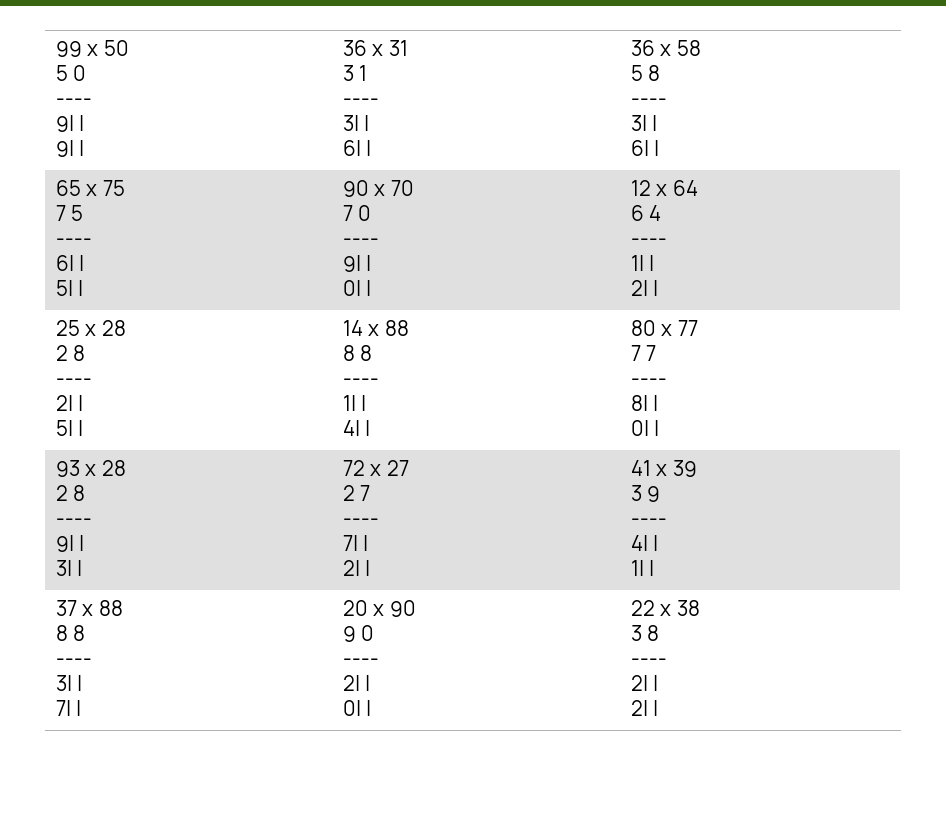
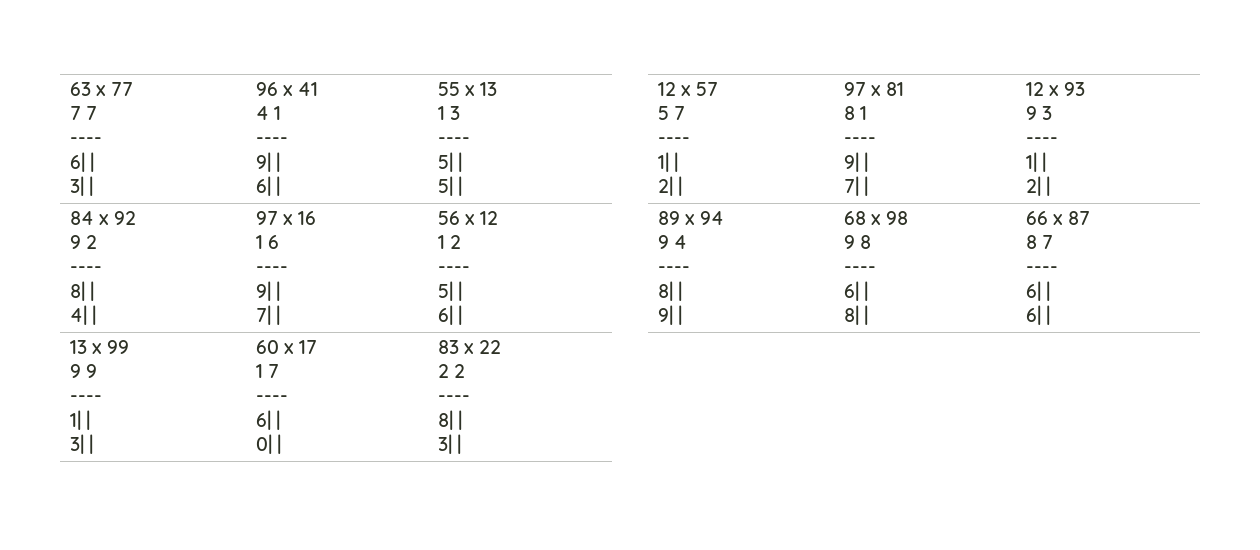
[55,40,129,57] [55,65,87,81] [55,98,92,106] [55,115,85,132] [55,140,85,157] [342,40,408,56] [342,65,368,81] [342,98,379,106] [342,115,370,131] [342,140,372,156] [630,40,701,56] [630,65,661,81] [630,98,667,106] [630,115,658,131] [630,140,660,156] [55,180,125,196] [55,205,84,221] [55,238,92,246] [55,255,85,271] [55,280,84,296] [342,180,414,197] [342,205,372,221] [342,238,379,246] [342,255,372,272] [342,280,361,296] 99 x 50 // 5 0 // ---- // 9| | // 9| | | 36 x 31 // 3 1 // ---- // 3| | // 6| | | 36 x 58 // 5 8 // ---- // 3| | // 6| | // 65 x 75 // 7 5 // ---- // 6| | // 5| | | 90 x 70 // 7 0 // ---- // 9| | // 0| -> [70,82,133,96] [70,106,98,120] [70,137,103,144] [70,152,95,172] [70,176,94,196] [256,82,318,96] [256,106,282,120] [256,137,289,144] [256,152,281,172] [256,176,281,196] [438,82,497,96] [438,106,461,120] [438,137,471,144] [438,152,463,172] [438,176,463,196] [70,211,136,225] [70,235,98,249] [70,266,103,273] [70,281,95,301] [70,305,97,325] [256,211,316,225] [256,235,280,249] [256,266,289,273] [256,281,281,301] [256,305,281,325] [438,211,498,225] [438,235,462,249] [438,266,471,273] [438,281,463,301] [438,305,463,325] [70,340,129,354] [70,364,98,378] [70,395,103,402] [70,410,91,430] [70,434,94,454] [256,340,317,354] [256,364,280,378] [256,395,289,402] [256,410,281,430] [256,434,282,454] [438,340,501,354] [438,364,466,378] [438,395,471,402] [438,410,463,430] [438,434,462,454] [658,82,718,96] [658,106,686,120] [658,137,691,144] [658,152,679,172] [658,176,683,196] [844,82,904,96] [844,106,868,120] [844,137,877,144] [844,152,869,172] [844,176,860,196] 63 x 77 // 7 7 // ---- // 6| | // 3| | | 96 x 41 // 4 1 // ---- // 9| | // 6| | | 55 x 13 // 1 3 // ---- // 5| | // 5| | // 84 x 92 // 9 2 // ---- // 8| | // 4| | | 97 x 16 // 1 6 // ---- // 9| | // 7| | | 56 x 12 // 1 2 // ---- // 5| | // 6| | // 13 x 99 // 9 9 // ---- // 1| | // 3| | | 60 x 17 // 1 7 // ---- // 6| | // 0| | | 83 x 22 // 2 2 // ---- // 8| | // 3| | // 12 x 57 // 5 7 // ---- // 1| | // 2| | | 97 x 81 // 8 1 // ---- // 9| | // 7|
[672,180,698,196] [630,205,662,221] 64 // 6 4 -> [1063,82,1085,96] [1026,106,1053,120] 93 // 9 3
[55,320,126,336] [55,345,86,361] [55,378,92,386] [55,395,84,411] [55,420,84,436] [342,320,409,336] [342,345,373,361] [342,378,379,386] [342,395,367,411] [342,420,371,436] [630,320,698,336] [630,345,657,361] [630,378,667,386] [630,395,659,411] [630,420,660,436] [55,460,126,477] [55,485,86,501] [55,518,92,526] [55,535,85,552] [55,560,83,576] [342,460,409,476] [342,485,371,501] [342,518,379,526] [342,535,369,551] [342,560,371,576] [630,460,697,477] [630,485,661,502] [630,518,667,526] [630,535,659,551] [630,560,655,576] [55,600,123,616] [55,625,86,641] [55,658,92,666] [55,675,83,691] [55,700,82,716] [342,600,416,617] [342,625,375,642] [342,658,379,666] [342,675,371,691] [342,700,372,716] [630,600,700,616] [630,625,660,641] [630,658,667,666] [630,675,659,691] [630,700,659,716] 25 x 28 // 2 8 // ---- // 2| | // 5| | | 14 x 88 // 8 8 // ---- // 1| | // 4| | | 80 x 77 // 7 7 // ---- // 8| | // 0| | // 93 x 28 // 2 8 // ---- // 9| | // 3| | | 72 x 27 // 2 7 // ---- // 7| | // 2| | | 41 x 39 // 3 9 // ---- // 4| | // 1| | // 37 x 88 // 8 8 // ---- // 3| | // 7| | | 20 x 90 // 9 0 // ---- // 2| | // 0| | | 22 x 38 // 3 8 // ---- // 2| | // 2| | -> [658,211,724,225] [658,235,688,249] [658,266,691,273] [658,281,683,301] [658,305,683,325] [844,211,908,225] [844,235,872,249] [844,266,877,273] [844,281,869,301] [844,305,869,325] [1026,211,1090,225] [1026,235,1054,249] [1026,266,1059,273] [1026,281,1051,301] [1026,305,1051,325] 89 x 94 // 9 4 // ---- // 8| | // 9| | | 68 x 98 // 9 8 // ---- // 6| | // 8| | | 66 x 87 // 8 7 // ---- // 6| | // 6| |

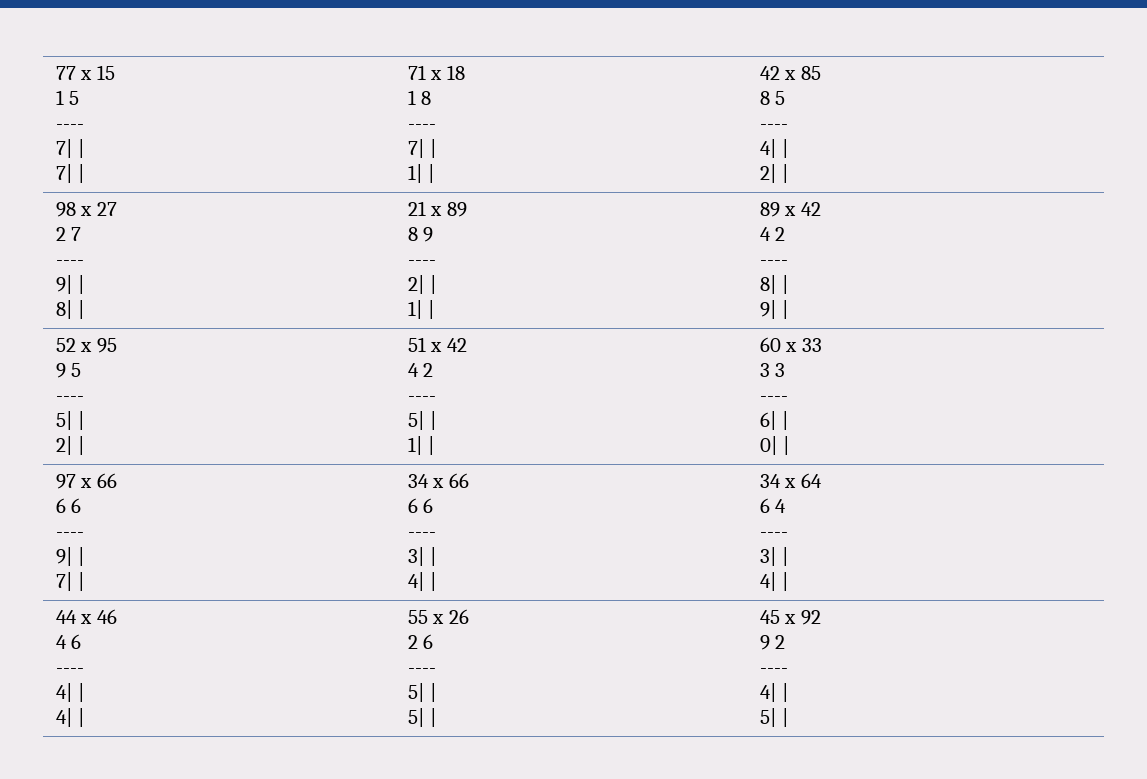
[70,82,133,96] [70,106,98,120] [70,137,103,144] [70,152,95,172] [70,176,94,196] [256,82,318,96] [256,106,282,120] [256,137,289,144] [256,152,281,172] [256,176,281,196] [438,82,497,96] [438,106,461,120] [438,137,471,144] [438,152,463,172] [438,176,463,196] [70,211,136,225] [70,235,98,249] [70,266,103,273] [70,281,95,301] [70,305,97,325] [256,211,316,225] [256,235,264,249] 63 x 77 // 7 7 // ---- // 6| | // 3| | | 96 x 41 // 4 1 // ---- // 9| | // 6| | | 55 x 13 // 1 3 // ---- // 5| | // 5| | // 84 x 92 // 9 2 // ---- // 8| | // 4| | | 97 x 16 // 1 -> [55,65,115,80] [55,90,80,105] [55,124,84,130] [55,139,86,158] [55,164,86,183] [407,65,465,80] [407,90,432,105] [407,124,436,130] [407,139,438,158] [407,164,436,183] [759,66,821,80] [759,91,786,105] [759,124,788,130] [759,139,790,158] [759,164,790,183] [55,202,117,217] [55,227,82,241] [55,260,84,266] [55,275,86,294] [55,300,86,319] [407,201,467,217] [407,227,434,242] [407,260,436,266] [407,275,438,294] [407,300,436,319] [759,202,821,217] [759,227,786,241] [759,260,788,266] [759,275,790,294] [759,300,790,319] [55,338,117,353] [55,363,82,378] [55,396,84,402] [55,411,86,430] [55,436,86,455] [407,337,467,352] [407,363,434,377] [407,396,436,402] [407,411,438,430] [407,436,436,455] [759,337,822,352] [759,363,786,377] [759,396,788,402] [759,411,790,430] [759,436,791,455] [55,473,117,489] [55,498,66,513] 77 x 15 // 1 5 // ---- // 7| | // 7| | | 71 x 18 // 1 8 // ---- // 7| | // 1| | | 42 x 85 // 8 5 // ---- // 4| | // 2| | // 98 x 27 // 2 7 // ---- // 9| | // 8| | | 21 x 89 // 8 9 // ---- // 2| | // 1| | | 89 x 42 // 4 2 // ---- // 8| | // 9| | // 52 x 95 // 9 5 // ---- // 5| | // 2| | | 51 x 42 // 4 2 // ---- // 5| | // 1| | | 60 x 33 // 3 3 // ---- // 6| | // 0| | // 97 x 66 // 6
[438,211,498,225] [438,235,462,249] [438,266,471,273] [438,281,463,301] [438,305,463,325] [70,340,129,354] [70,364,98,378] [70,395,103,402] [70,410,91,430] [70,434,94,454] [256,340,317,354] [256,364,280,378] [256,395,289,402] [256,410,281,430] [256,434,282,454] [438,340,501,354] [438,364,466,378] [438,395,471,402] [438,410,463,430] [438,434,462,454] [658,82,718,96] [658,106,686,120] [658,137,691,144] [658,152,679,172] [658,176,683,196] [844,82,904,96] [844,106,868,120] [844,137,877,144] [844,152,869,172] [844,176,869,196] [1026,82,1085,96] [1026,106,1053,120] [1026,137,1059,144] [1026,152,1047,172] [1026,176,1051,196] [658,211,724,225] [658,235,688,249] [658,266,691,273] [658,281,683,301] [658,305,683,325] [844,211,908,225] [844,235,872,249] [844,266,877,273] [844,281,869,301] [844,305,869,325] [1026,211,1090,225] [1026,235,1054,249] [1026,266,1059,273] [1026,281,1051,301] [1026,305,1051,325] 56 x 12 // 1 2 // ---- // 5| | // 6| | // 13 x 99 // 9 9 // ---- // 1| | // 3| | | 60 x 17 // 1 7 // ---- // 6| | // 0| | | 83 x 22 // 2 2 // ---- // 8| | // 3| | // 12 x 57 // 5 7 // ---- // 1| | // 2| | | 97 x 81 // 8 1 // ---- // 9| | // 7| | | 12 x 93 // 9 3 // ---- // 1| | // 2| | // 89 x 94 // 9 4 // ---- // 8| | // 9| | | 68 x 98 // 9 8 // ---- // 6| | // 8| | | 66 x 87 // 8 7 // ---- // 6| | // 6| | -> [407,473,469,488] [407,498,434,513] [407,532,436,538] [407,547,438,566] [407,572,438,591] [759,473,822,488] [759,498,787,513] [759,532,788,538] [759,547,790,566] [759,572,790,591] [55,609,117,624] [55,634,82,649] [55,668,84,674] [55,683,86,702] [55,708,86,727] [407,609,469,624] [407,634,434,649] [407,668,436,674] [407,683,438,702] [407,708,438,727] [759,610,821,625] [759,635,786,650] [759,668,788,674] [759,683,790,702] [759,708,790,727] 34 x 66 // 6 6 // ---- // 3| | // 4| | | 34 x 64 // 6 4 // ---- // 3| | // 4| | // 44 x 46 // 4 6 // ---- // 4| | // 4| | | 55 x 26 // 2 6 // ---- // 5| | // 5| | | 45 x 92 // 9 2 // ---- // 4| | // 5| |

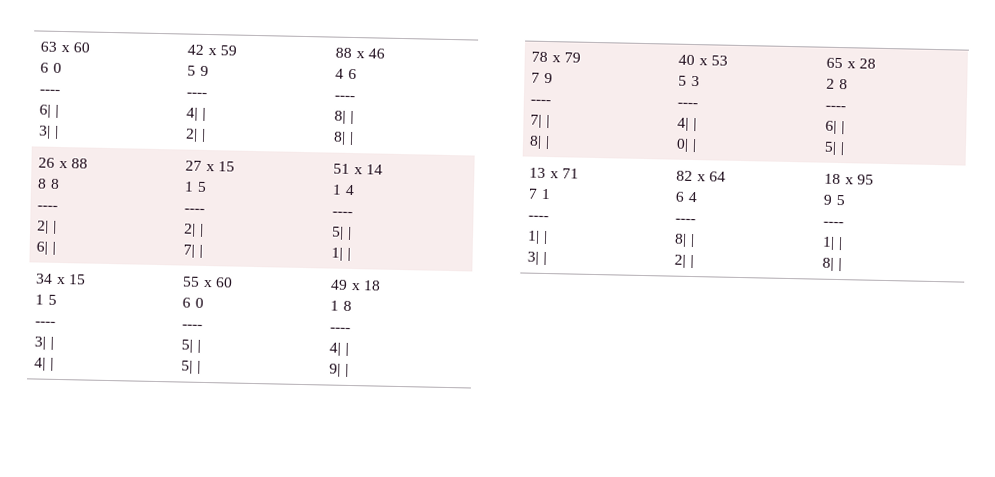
[55,65,115,80] [55,90,80,105] [55,124,84,130] [55,139,86,158] [55,164,86,183] [407,65,465,80] [407,90,432,105] [407,124,436,130] [407,139,438,158] [407,164,436,183] [759,66,821,80] [759,91,786,105] [759,124,788,130] [759,139,790,158] [759,164,790,183] [55,202,117,217] [55,227,82,241] [55,260,84,266] [55,275,86,294] [55,300,86,319] [407,201,467,217] [407,227,434,242] [407,260,436,266] [407,275,438,294] [407,300,436,319] [759,202,821,217] [759,227,786,241] [759,260,788,266] [759,275,790,294] [759,300,790,319] [55,338,117,353] [55,363,82,378] [55,396,84,402] [55,411,86,430] [55,436,86,455] [407,337,467,352] [407,363,434,377] 77 x 15 // 1 5 // ---- // 7| | // 7| | | 71 x 18 // 1 8 // ---- // 7| | // 1| | | 42 x 85 // 8 5 // ---- // 4| | // 2| | // 98 x 27 // 2 7 // ---- // 9| | // 8| | | 21 x 89 // 8 9 // ---- // 2| | // 1| | | 89 x 42 // 4 2 // ---- // 8| | // 9| | // 52 x 95 // 9 5 // ---- // 5| | // 2| | | 51 x 42 // 4 2 -> [40,41,90,53] [40,62,62,73] [39,89,61,94] [39,104,59,118] [38,125,59,139] [187,44,237,56] [187,65,209,77] [186,92,208,98] [186,107,206,121] [185,128,206,142] [335,47,385,59] [335,68,357,80] [334,95,356,101] [334,110,354,125] [333,131,354,146] [38,157,88,169] [37,178,60,189] [37,205,59,210] [37,220,57,234] [36,241,56,255] [185,160,235,172] [184,181,207,192] [184,208,206,213] [183,223,204,237] [183,244,203,258] [333,163,383,175] [332,184,355,196] 63 x 60 // 6 0 // ---- // 6| | // 3| | | 42 x 59 // 5 9 // ---- // 4| | // 2| | | 88 x 46 // 4 6 // ---- // 8| | // 8| | // 26 x 88 // 8 8 // ---- // 2| | // 6| | | 27 x 15 // 1 5 // ---- // 2| | // 7| | | 51 x 14 // 1 4
[759,337,822,352] [759,363,786,377] [759,396,788,402] [759,411,790,430] [759,436,791,455] [55,473,117,489] [55,498,82,513] [55,532,84,538] [55,547,86,566] [55,572,86,591] [407,473,469,488] [407,498,434,513] | 60 x 33 // 3 3 // ---- // 6| | // 0| | // 97 x 66 // 6 6 // ---- // 9| | // 7| | | 34 x 66 // 6 6 -> [35,273,86,285] [35,294,57,305] // 34 x 15 // 1 5
[759,473,822,488] [759,498,787,513] [759,532,788,538] [759,547,790,566] [759,572,790,591] [55,609,117,624] [55,634,82,649] [55,668,84,674] [55,683,86,702] [55,708,86,727] [407,609,469,624] [407,634,434,649] 34 x 64 // 6 4 // ---- // 3| | // 4| | // 44 x 46 // 4 6 // ---- // 4| | // 4| | | 55 x 26 // 2 6 -> [182,276,233,288] [182,297,204,308] 55 x 60 // 6 0
[759,610,821,625] [759,635,786,650] [759,668,788,674] [759,683,790,702] [759,708,777,727] 45 x 92 // 9 2 // ---- // 4| | // 5| -> [330,279,381,291] [330,300,352,312] [330,327,352,333] [329,342,349,356] [329,363,349,377] [531,51,581,63] [531,72,553,84] [530,99,552,105] [530,114,550,129] [529,135,550,150] [678,54,728,66] [678,75,700,87] [677,102,699,108] [677,117,697,132] [676,138,697,153] [826,57,876,69] [826,78,848,90] [825,105,847,111] [825,120,845,135] [824,141,845,156] [529,167,579,179] [528,188,551,200] [528,215,550,221] [527,230,548,245] [527,251,547,266] [676,170,726,182] [675,191,697,203] [675,218,697,224] [674,233,695,248] [674,254,694,269] [824,173,874,185] [823,194,845,206] [823,221,845,227] [822,236,843,251] [822,257,835,271] 49 x 18 // 1 8 // ---- // 4| | // 9| | // 78 x 79 // 7 9 // ---- // 7| | // 8| | | 40 x 53 // 5 3 // ---- // 4| | // 0| | | 65 x 28 // 2 8 // ---- // 6| | // 5| | // 13 x 71 // 7 1 // ---- // 1| | // 3| | | 82 x 64 // 6 4 // ---- // 8| | // 2| | | 18 x 95 // 9 5 // ---- // 1| | // 8|

